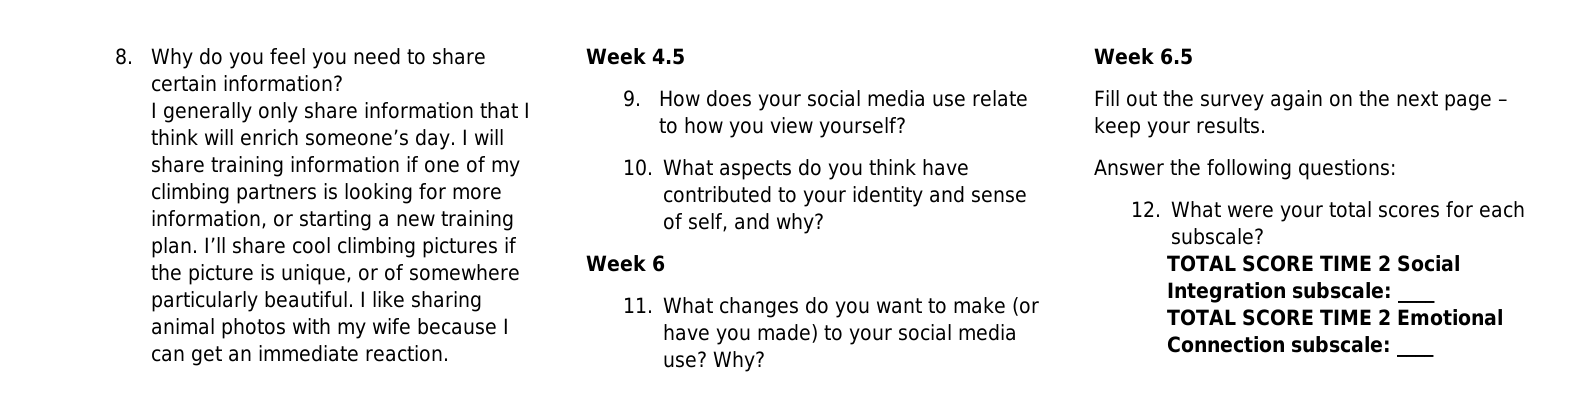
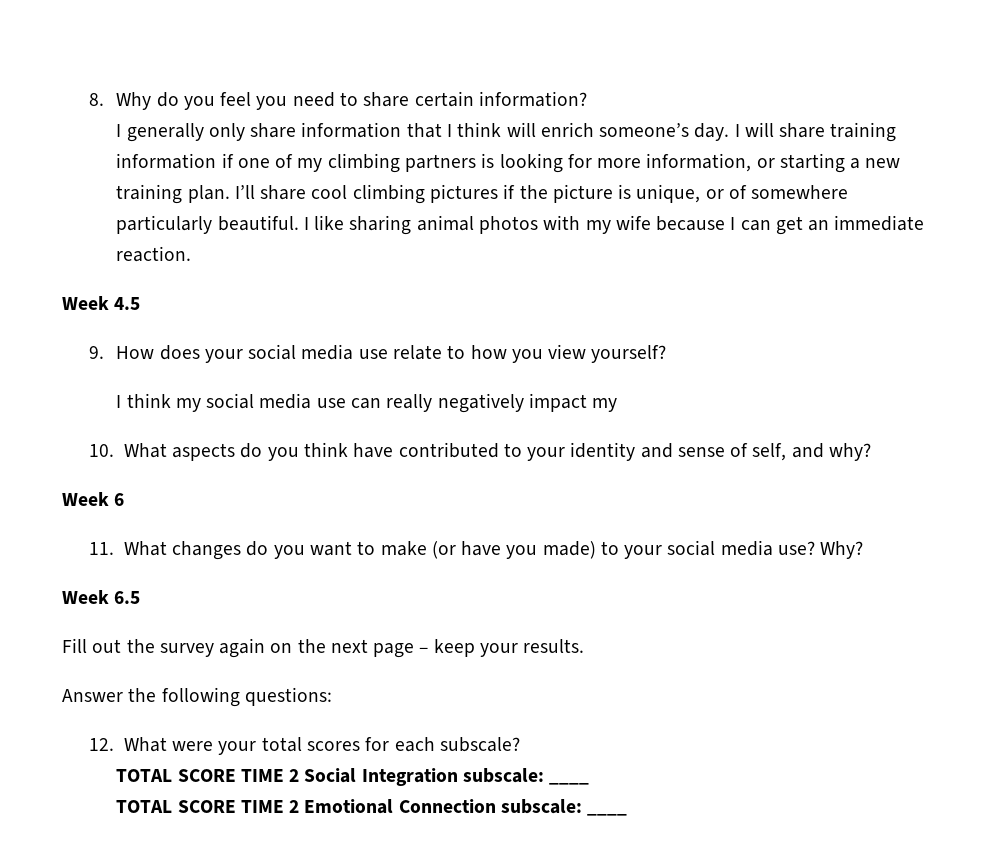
(907, 127) none -> [116,393,618,413] // I think my social media use can really negatively impact my

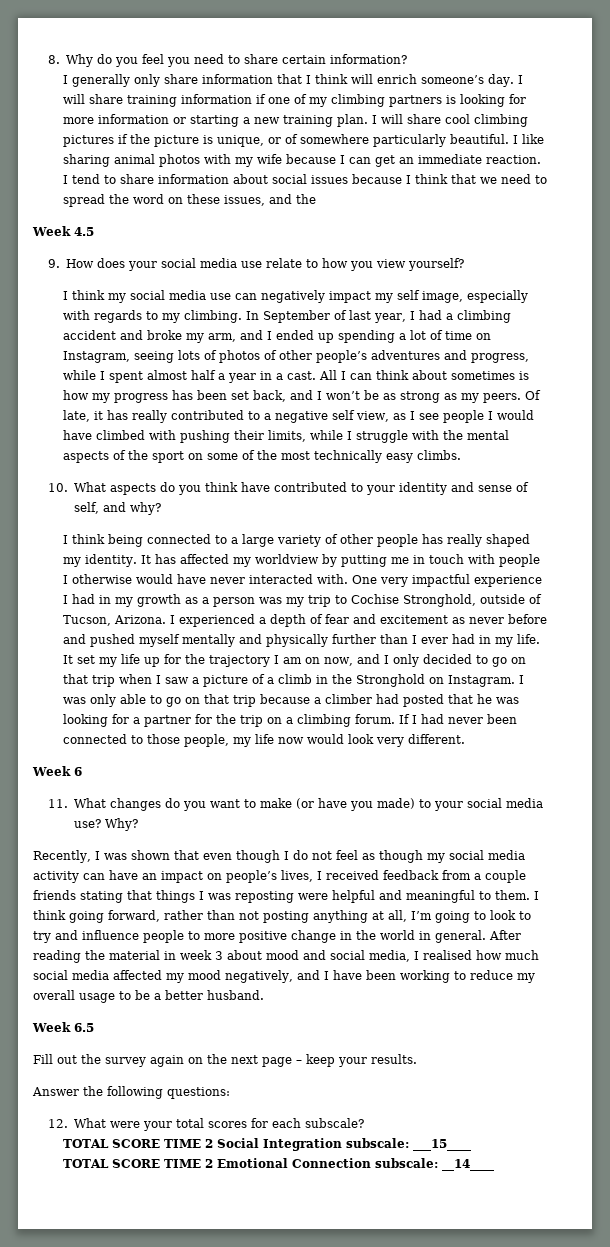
[646,153,752,172] information, -> [97,114,169,124] information
[234,185,255,199] I’ll -> [371,114,403,124] I will
(192, 254) none -> [62,174,547,184] [62,194,316,207] I tend to share information about social issues because I think that we need to spread the word on these issues, and the
[386,394,433,412] really -> (257, 296) none
(618, 405) none -> [396,290,528,303] [62,310,511,323] [62,330,491,343] [62,350,529,363] [62,370,529,383] [62,390,541,403] [62,410,534,423] [62,430,509,443] [62,450,461,463] self image, especially with regards to my climbing. In September of last year, I had a climbing accident and broke my arm, and I ended up spending a lot of time on Instagram, seeing lots of photos of other people’s adventures and progress, while I spent almost half a year in a cast. All I can think about sometimes is how my progress has been set back, and I won’t be as strong as my peers. Of late, it has really contributed to a negative self view, as I see people I would have climbed with pushing their limits, while I struggle with the mental aspects of the sport on some of the most technically easy climbs.
(871, 452) none -> [62,534,530,547] [62,554,540,567] [62,574,542,587] [62,594,542,607] [62,614,547,627] [62,634,540,647] [62,654,526,667] [62,674,524,687] [62,694,519,707] [62,714,517,727] [62,734,465,747] // I think being connected to a large variety of other people has really shaped my identity. It has affected my worldview by putting me in touch with people I otherwise would have never interacted with. One very impactful experience I had in my growth as a person was my trip to Cochise Stronghold, outside of Tucson, Arizona. I experienced a depth of fear and excitement as never before and pushed myself mentally and physically further than I ever had in my life. It set my life up for the trajectory I am on now, and I only decided to go on that trip when I saw a picture of a climb in the Stronghold on Instagram. I was only able to go on that trip because a climber had posted that he was looking for a partner for the trip on a climbing forum. If I had never been connected to those people, my life now would look very different.
(864, 550) none -> [33,850,525,863] [33,870,526,883] [33,890,539,903] [33,910,531,923] [33,930,521,943] [33,950,539,963] [33,970,535,983] [33,990,264,1003] // Recently, I was shown that even though I do not feel as though my social media activity can have an impact on people’s lives, I received feedback from a couple friends stating that things I was reposting were helpful and meaningful to them. I think going forward, rather than not posting anything at all, I’m going to look to try and influence people to more positive change in the world in general. After reading the material in week 3 about mood and social media, I realised how much social media affected my mood negatively, and I have been working to reduce my overall usage to be a better husband.
[549,782,590,785] ____ -> [412,1139,471,1151] ___15____
[587,813,628,816] ____ -> [441,1159,494,1171] __14____

